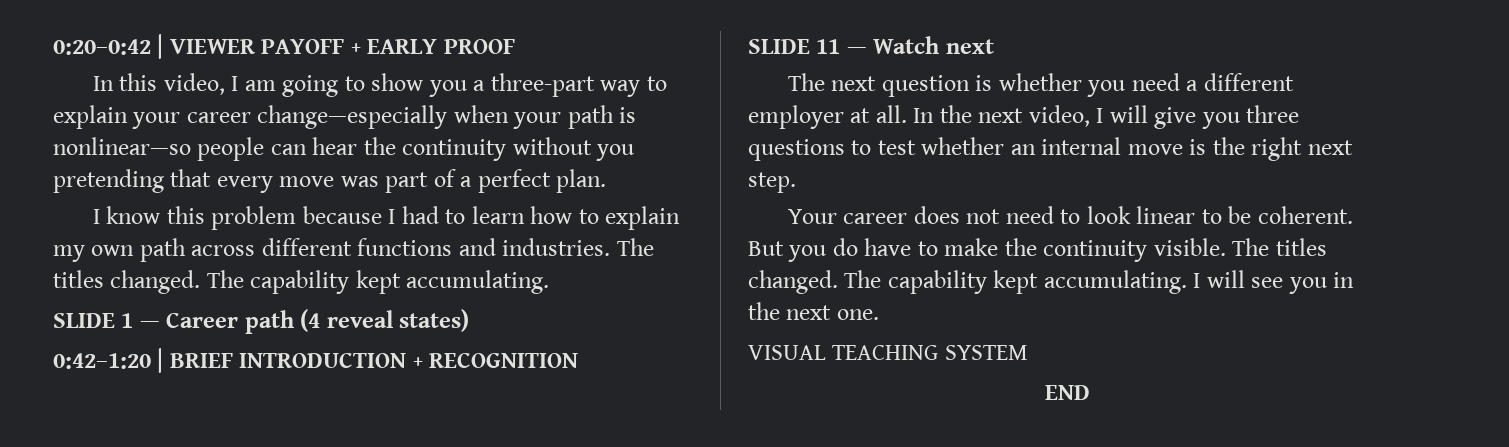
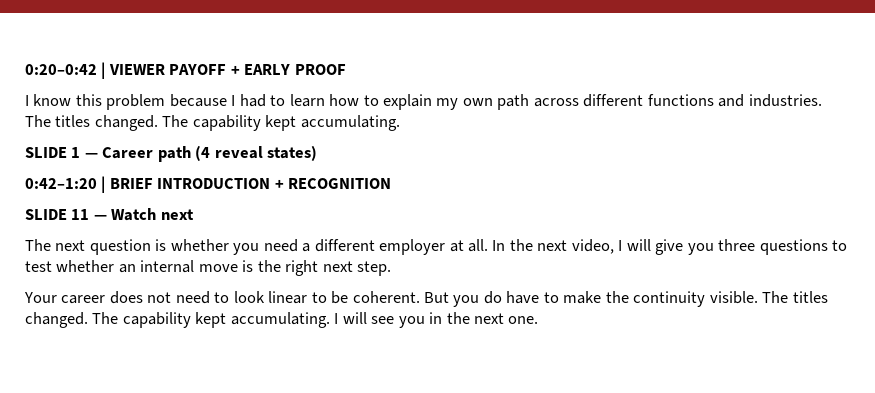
[93,73,667,97] [53,105,637,129] [53,137,635,161] [53,169,607,193] // In this video, I am going to show you a three-part way to explain your career change—especially when your path is nonlinear—so people can hear the continuity without you pretending that every move was part of a perfect plan. -> (346, 69) none
[748,345,1028,360] [1044,385,1090,400] // VISUAL TEACHING SYSTEM // END -> (539, 320) none

